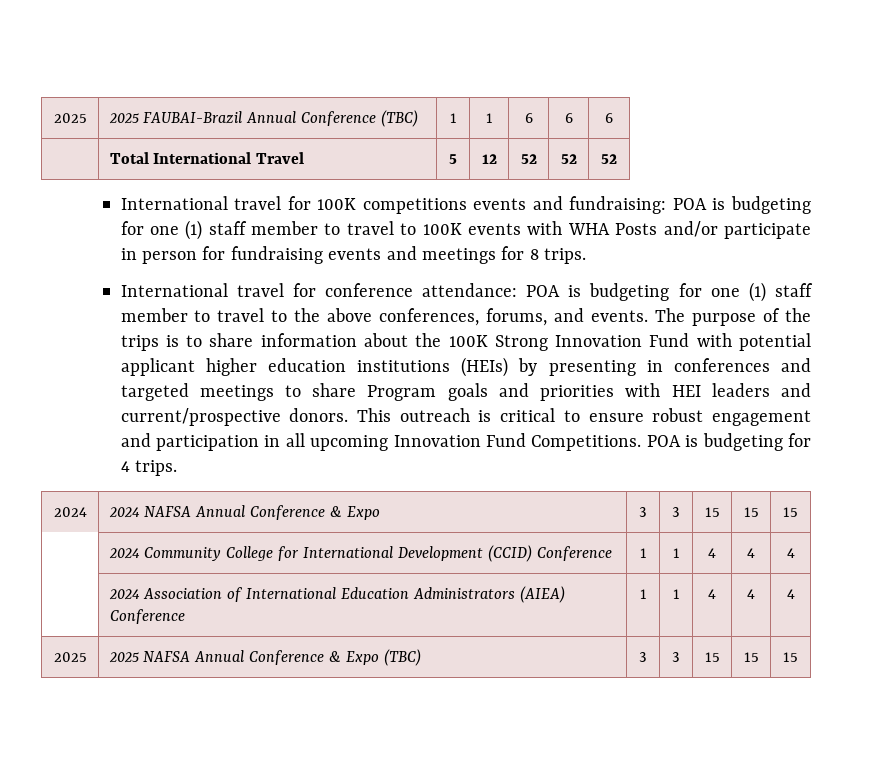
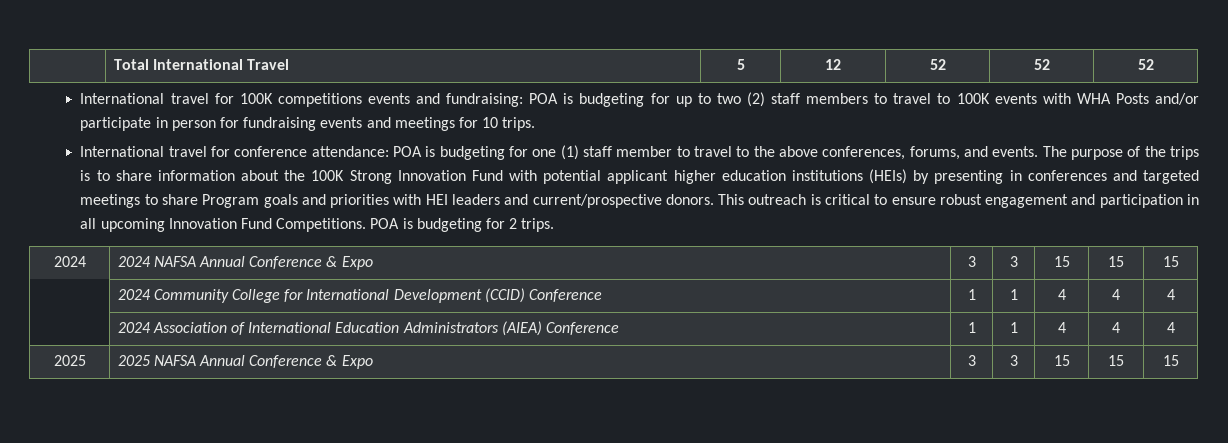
[53,113,87,123] [108,110,419,127] [449,113,457,123] [485,113,493,123] [524,113,533,123] [564,113,573,123] [605,113,613,123] 2025 | 2025 FAUBAI-Brazil Annual Conference (TBC) | 1 | 1 | 6 | 6 | 6 // -> (113, 64) none
[149,220,319,240] one (1) staff member -> [675,92,869,107] up to two (2) staff members
[529,249,539,260] 8 -> [482,117,499,128] 10
[120,461,130,472] 4 -> [509,218,518,229] 2
[383,649,421,666] (TBC) -> (373, 362) none

